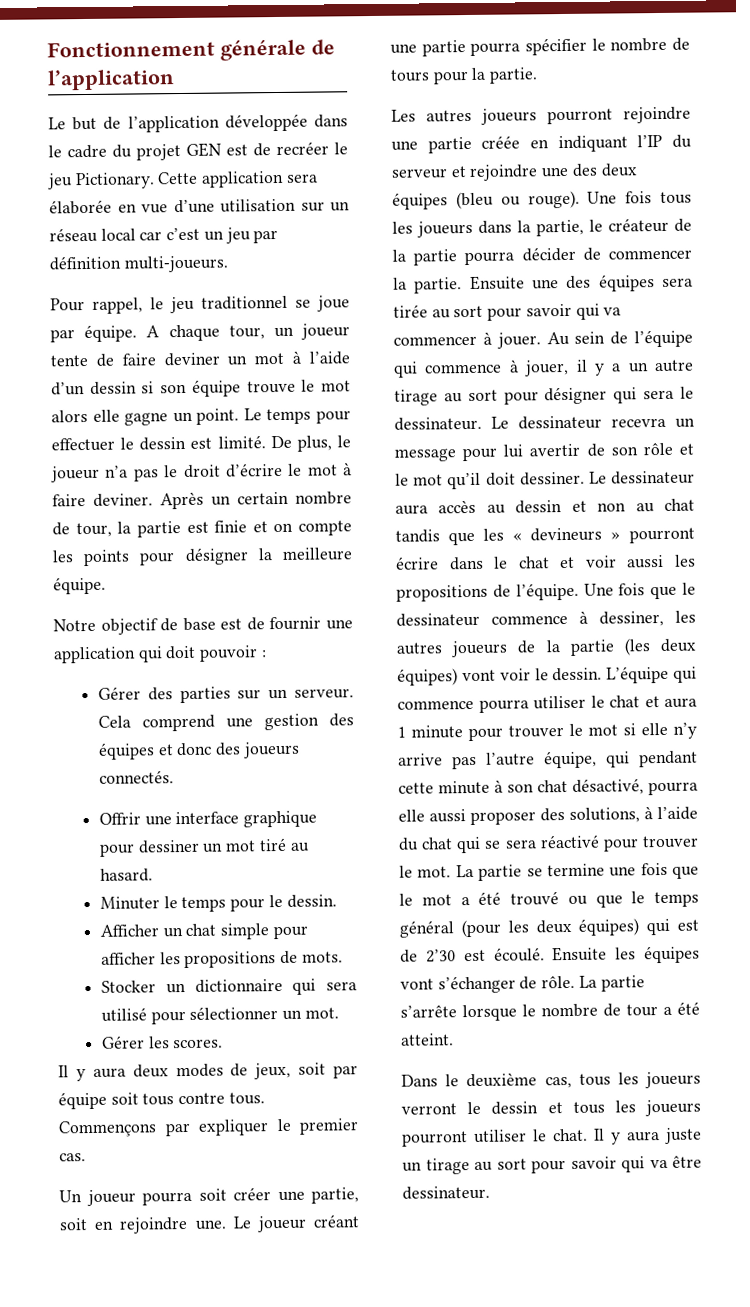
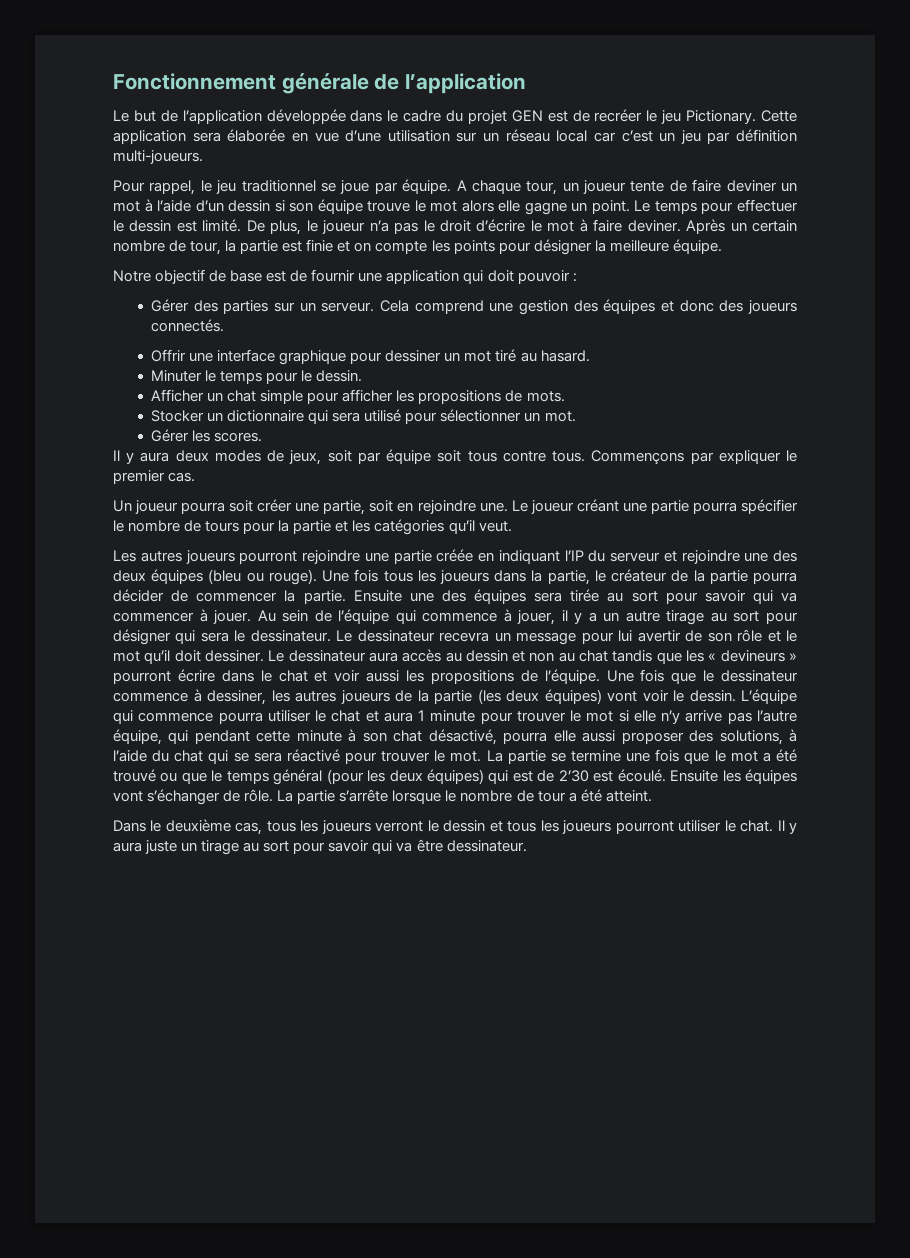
[489,67,539,84] partie. -> [293,519,512,535] partie et les catégories qu’il veut.

